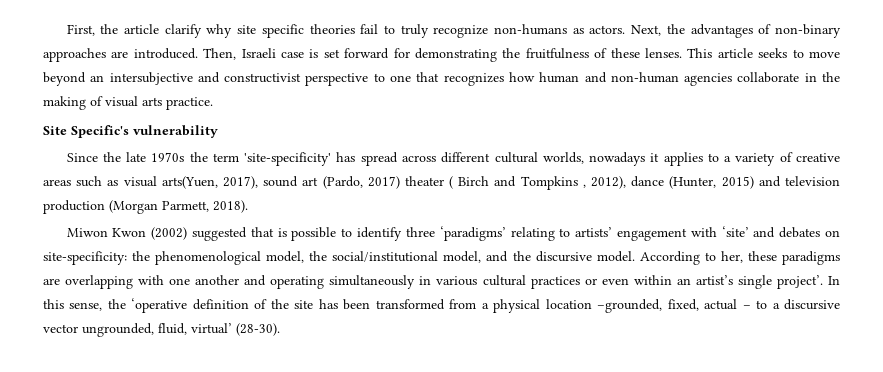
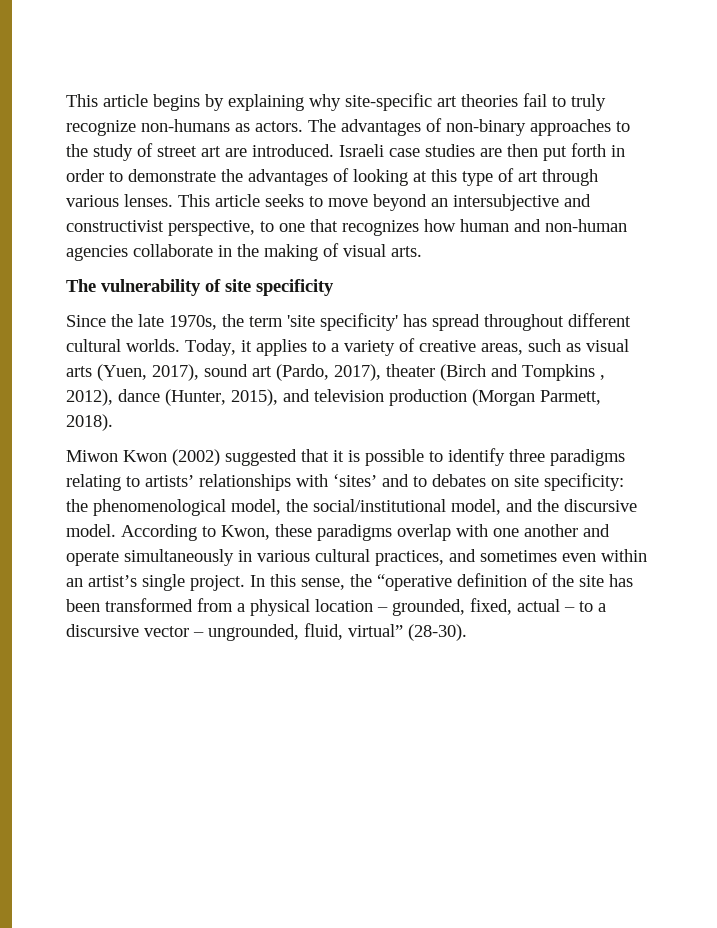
[66,24,304,38] First, the article clarify why site specific -> [66,93,457,111] This article begins by explaining why site-specific art
[631,24,685,36] Next, the -> [308,119,336,132] The
(106, 55) none -> [616,121,630,132] [66,143,221,161] to the study of street art
[203,48,237,60] Then, -> (334, 150) none
[309,48,640,62] is set forward for demonstrating the fruitfulness of these -> [425,143,625,161] [66,168,598,186] [66,195,119,207] studies are then put forth in order to demonstrate the advantages of looking at this type of art through various
[305,73,369,86] perspective -> [168,220,255,236] perspective,
[142,97,213,110] [43,125,218,138] arts practice. // Site Specific's vulnerability -> [391,246,422,257] [66,279,334,296] arts. // The vulnerability of site specificity
[151,152,185,162] 1970s -> [169,315,217,330] 1970s,
[244,152,332,166] 'site-specificity' -> [287,313,398,331] 'site specificity'
[402,155,437,162] across -> [484,314,564,331] throughout
[542,152,646,166] worlds, nowadays -> [126,339,236,356] worlds. Today,
[43,179,71,186] areas -> [481,343,523,355] areas,
[161,176,218,189] arts(Yuen, -> [66,364,147,381] arts (Yuen,
[367,176,490,189] 2017) theater ( Birch -> [334,364,486,381] 2017), theater (Birch
[721,176,754,189] 2015) -> [231,389,278,406] 2015),
(274, 232) none -> [333,450,344,462] it
[439,226,506,241] ‘paradigms’ -> [550,449,625,466] paradigms
[616,226,840,241] [43,251,127,265] engagement with ‘site’ and debates on site-specificity: -> [199,473,624,491] relationships with ‘sites’ and to debates on site specificity:
[720,251,743,263] her, -> [221,525,270,540] Kwon,
[43,275,134,289] are overlapping -> [397,524,451,541] overlap
[270,276,325,289] operating -> [66,551,119,566] operate
[530,276,597,289] practices or -> [375,549,557,566] practices, and sometimes
[776,275,823,289] project’. -> [190,575,245,591] project.
[131,298,188,313] ‘operative -> [377,574,452,591] “operative
[597,299,663,313] –grounded, -> [377,599,465,616] – grounded,
(78, 328) none -> [193,632,204,637] –
[191,323,232,334] virtual’ -> [348,624,403,637] virtual”

